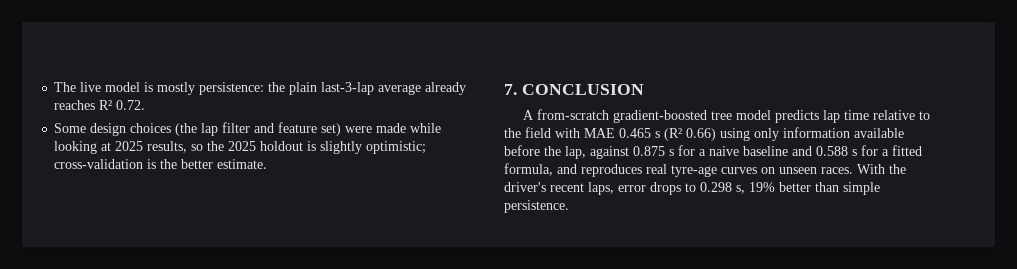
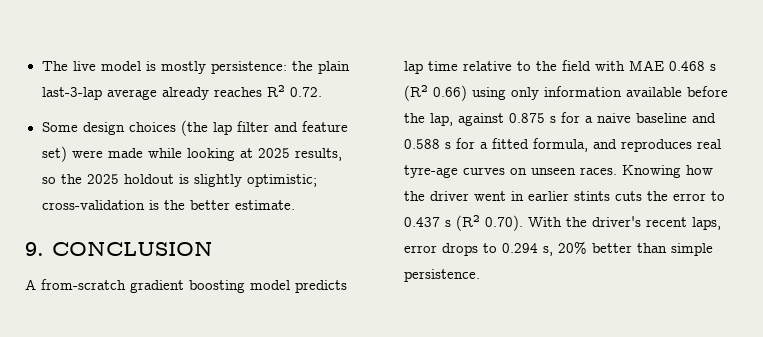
[504,84,517,95] 7. -> [25,242,44,256] 9.
[613,110,733,123] gradient-boosted tree -> [130,280,245,293] gradient boosting
[619,128,651,138] 0.465 -> [669,61,705,71] 0.468
(853, 170) none -> [622,165,713,178] [404,191,725,201] [404,215,523,231] Knowing how the driver went in earlier stints cuts the error to 0.437 s (R² 0.70).
[700,182,775,194] 0.298 s, 19% -> [502,241,587,256] 0.294 s, 20%

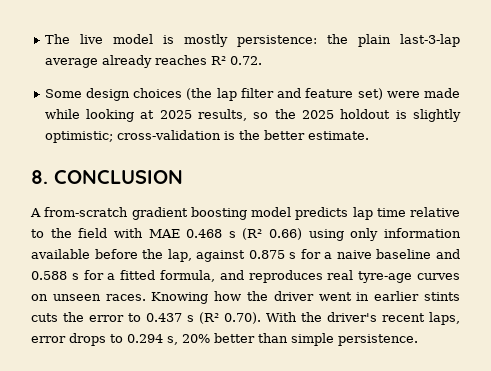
[25,242,44,256] 9. -> [31,170,48,184] 8.

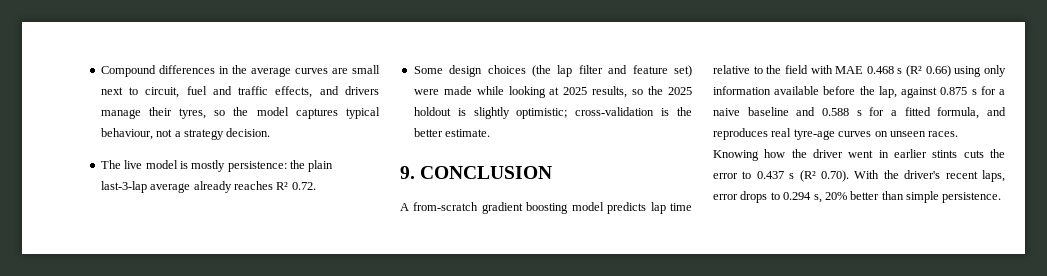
(44, 39) none -> [100,65,380,77] [100,86,379,98] [100,107,380,119] [100,128,271,140] Compound differences in the average curves are small next to circuit, fuel and traffic effects, and drivers manage their tyres, so the model captures typical behaviour, not a strategy decision. //
[31,170,48,184] 8. -> [400,166,415,179] 9.

